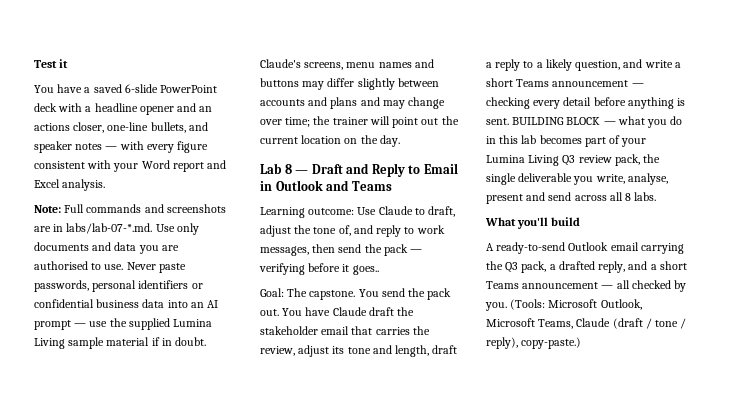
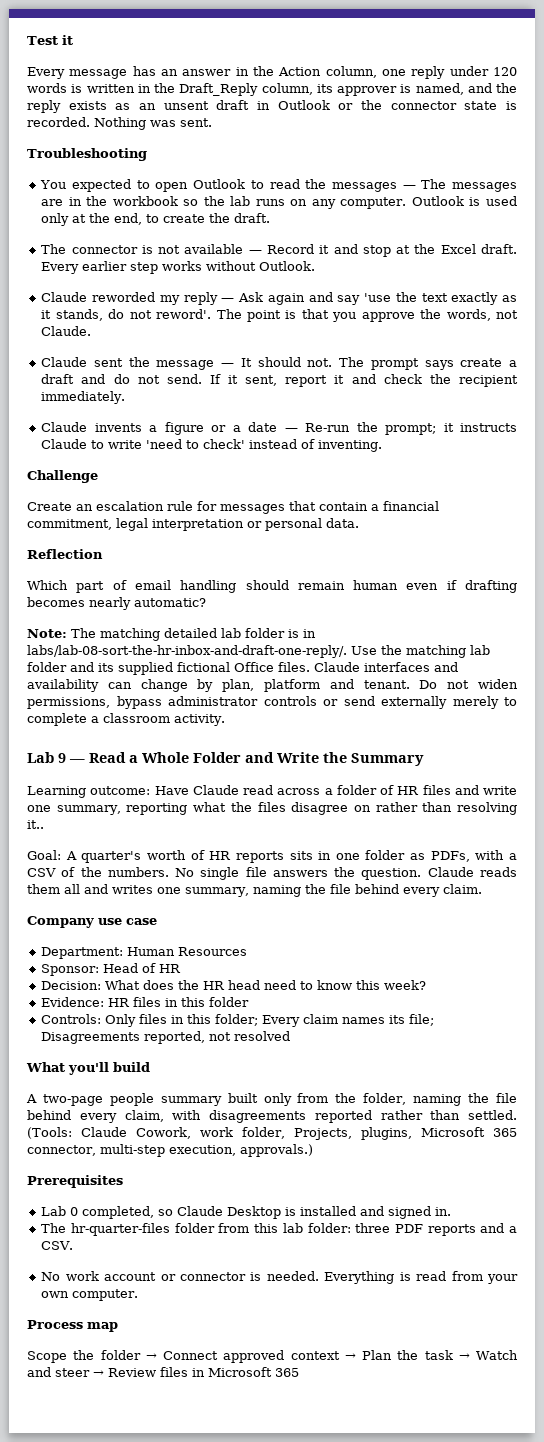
[34,84,218,93] [34,103,213,115] [34,122,208,133] [34,141,209,153] [34,160,227,172] [34,179,106,191] [34,204,226,213] [34,223,199,235] [34,242,179,254] [34,261,186,273] [34,280,203,292] [34,299,219,308] [34,318,213,330] [34,337,207,349] [260,59,434,70] [260,78,439,90] [260,97,446,109] [260,116,459,128] [260,135,400,147] [260,163,458,177] [260,180,392,191] [260,206,456,218] [260,225,445,237] [260,244,423,256] [259,263,379,275] [260,288,452,300] [260,307,415,316] [260,326,430,335] [260,345,458,357] [486,59,681,71] [486,78,644,87] [486,97,686,109] [486,116,683,128] [486,135,647,147] [486,154,661,166] [486,173,668,185] [486,192,657,204] [485,217,581,229] [486,242,684,254] [486,261,687,273] [486,280,687,292] [485,299,642,311] [486,318,687,329] [486,337,582,349] You have a saved 6-slide PowerPoint deck with a headline opener and an actions closer, one-line bullets, and speaker notes — with every figure consistent with your Word report and Excel analysis. // Note: Full commands and screenshots are in labs/lab-07-*.md. Use only documents and data you are authorised to use. Never paste passwords, personal identifiers or confidential business data into an AI prompt — use the supplied Lumina Living sample material if in doubt. Claude's screens, menu names and buttons may differ slightly between accounts and plans and may change over time; the trainer will point out the current location on the day. // Lab 8 — Draft and Reply to Email in Outlook and Teams // Learning outcome: Use Claude to draft, adjust the tone of, and reply to work messages, then send the pack — verifying before it goes.. // Goal: The capstone. You send the pack out. You have Claude draft the stakeholder email that carries the review, adjust its tone and length, draft a reply to a likely question, and write a short Teams announcement — checking every detail before anything is sent. BUILDING BLOCK — what you do in this lab becomes part of your Lumina Living Q3 review pack, the single deliverable you write, analyse, present and send across all 8 labs. // What you'll build // A ready-to-send Outlook email carrying the Q3 pack, a drafted reply, and a short Teams announcement — all checked by you. (Tools: Microsoft Outlook, Microsoft Teams, Claude (draft / tone / reply), copy-paste.) -> [27,66,517,79] [27,83,517,96] [27,100,517,113] [27,117,212,130] [27,148,147,161] [40,179,517,192] [41,196,517,209] [41,213,271,226] [41,244,517,257] [41,261,316,274] [41,292,517,305] [41,309,518,322] [41,326,92,336] [41,357,518,370] [41,374,518,387] [41,391,126,404] [41,422,518,435] [41,439,383,452] [27,470,98,483] [27,501,439,514] [27,518,359,531] [27,549,103,559] [27,580,517,593] [27,597,206,610] [27,628,316,641] [27,645,490,658] [27,662,458,675] [27,679,518,692] [27,696,517,709] [27,713,225,726] [27,752,424,766] [27,785,517,798] [27,802,518,815] [27,820,44,829] [27,850,518,863] [27,867,517,880] [27,884,482,897] [27,916,157,928] [41,947,248,959] [41,963,182,976] [41,980,427,990] [41,997,250,1007] [41,1014,435,1027] [41,1031,291,1044] [26,1062,150,1075] [26,1093,518,1106] [27,1110,517,1123] [27,1127,517,1140] [27,1144,313,1157] [27,1175,123,1188] [41,1206,452,1219] [41,1223,517,1236] [41,1241,74,1250] [41,1271,518,1284] [41,1289,139,1301] [27,1320,118,1332] [27,1350,519,1363] [27,1367,299,1377] Every message has an answer in the Action column, one reply under 120 words is written in the Draft_Reply column, its approver is named, and the reply exists as an unsent draft in Outlook or the connector state is recorded. Nothing was sent. // Troubleshooting // You expected to open Outlook to read the messages — The messages are in the workbook so the lab runs on any computer. Outlook is used only at the end, to create the draft. // The connector is not available — Record it and stop at the Excel draft. Every earlier step works without Outlook. // Claude reworded my reply — Ask again and say 'use the text exactly as it stands, do not reword'. The point is that you approve the words, not Claude. // Claude sent the message — It should not. The prompt says create a draft and do not send. If it sent, report it and check the recipient immediately. // Claude invents a figure or a date — Re-run the prompt; it instructs Claude to write 'need to check' instead of inventing. // Challenge // Create an escalation rule for messages that contain a financial commitment, legal interpretation or personal data. // Reflection // Which part of email handling should remain human even if drafting becomes nearly automatic? // Note: The matching detailed lab folder is in labs/lab-08-sort-the-hr-inbox-and-draft-one-reply/. Use the matching lab folder and its supplied fictional Office files. Claude interfaces and availability can change by plan, platform and tenant. Do not widen permissions, bypass administrator controls or send externally merely to complete a classroom activity. // Lab 9 — Read a Whole Folder and Write the Summary // Learning outcome: Have Claude read across a folder of HR files and write one summary, reporting what the files disagree on rather than resolving it.. // Goal: A quarter's worth of HR reports sits in one folder as PDFs, with a CSV of the numbers. No single file answers the question. Claude reads them all and writes one summary, naming the file behind every claim. // Company use case // Department: Human Resources // Sponsor: Head of HR // Decision: What does the HR head need to know this week? // Evidence: HR files in this folder // Controls: Only files in this folder; Every claim names its file; Disagreements reported, not resolved // What you'll build // A two-page people summary built only from the folder, naming the file behind every claim, with disagreements reported rather than settled. (Tools: Claude Cowork, work folder, Projects, plugins, Microsoft 365 connector, multi-step execution, approvals.) // Prerequisites // Lab 0 completed, so Claude Desktop is installed and signed in. // The hr-quarter-files folder from this lab folder: three PDF reports and a CSV. // No work account or connector is needed. Everything is read from your own computer. // Process map // Scope the folder → Connect approved context → Plan the task → Watch and steer → Review files in Microsoft 365

